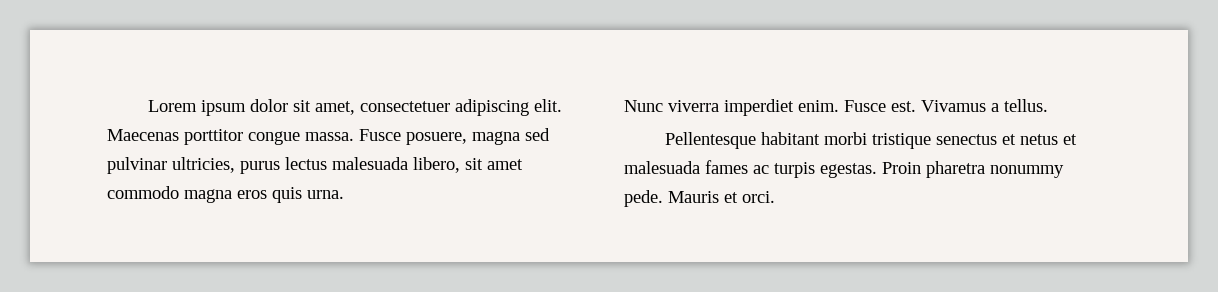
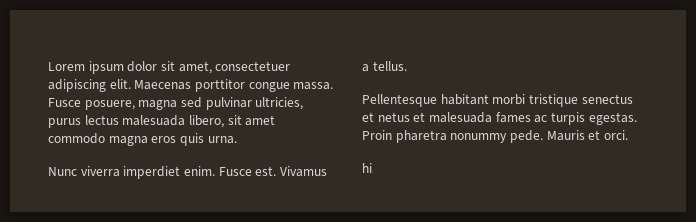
(775, 197) none -> [362,163,372,173] // hi

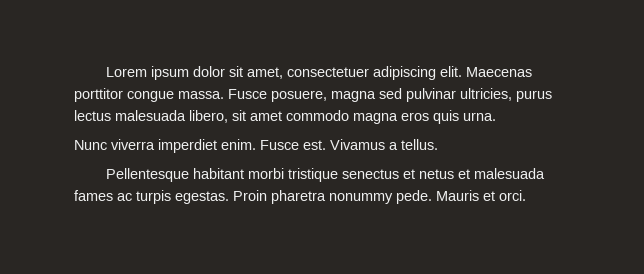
[362,163,372,173] // hi -> (526, 195) none

